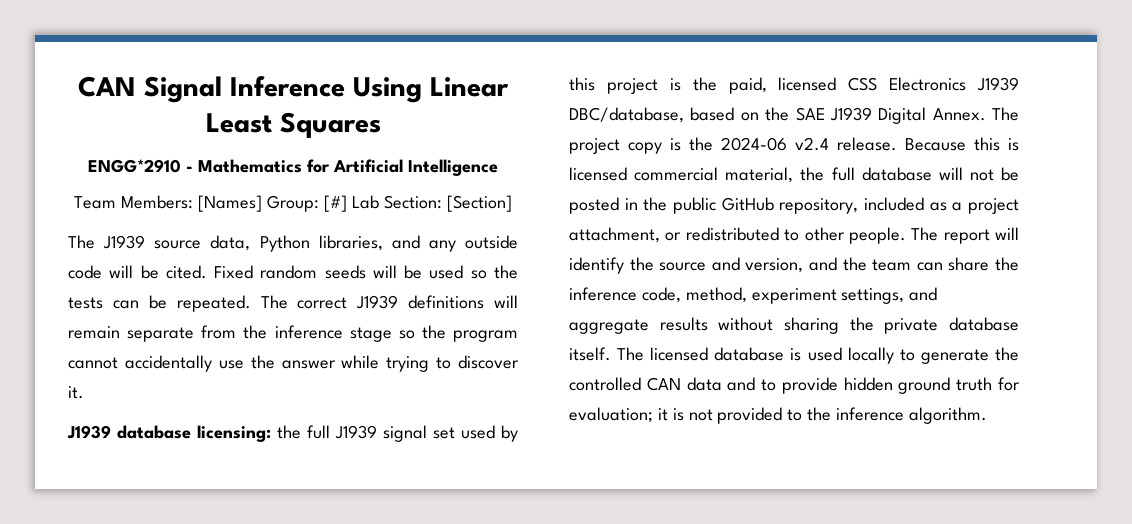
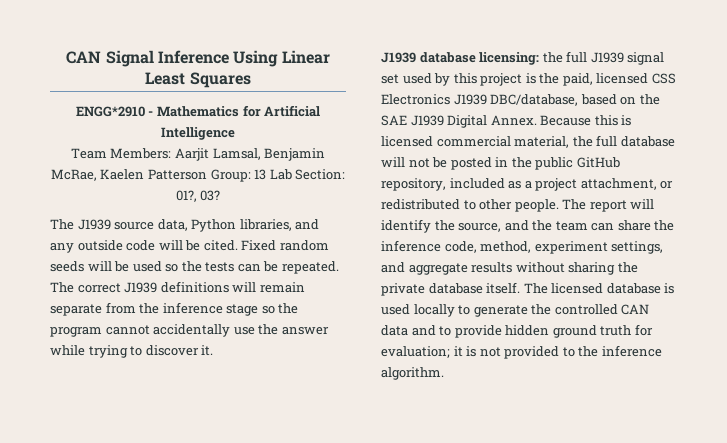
[198,195,512,212] [Names] Group: [#] Lab Section: [Section] -> [175,148,326,161] [50,169,346,182] [175,190,221,202] Aarjit Lamsal, Benjamin McRae, Kaelen Patterson Group: 13 Lab Section: 01?, 03?
[992,107,1019,121] [569,137,897,154] The project copy is the 2024-06 v2.4 release. -> (537, 120) none
[659,257,804,273] source and version, -> [458,223,502,232] source,

